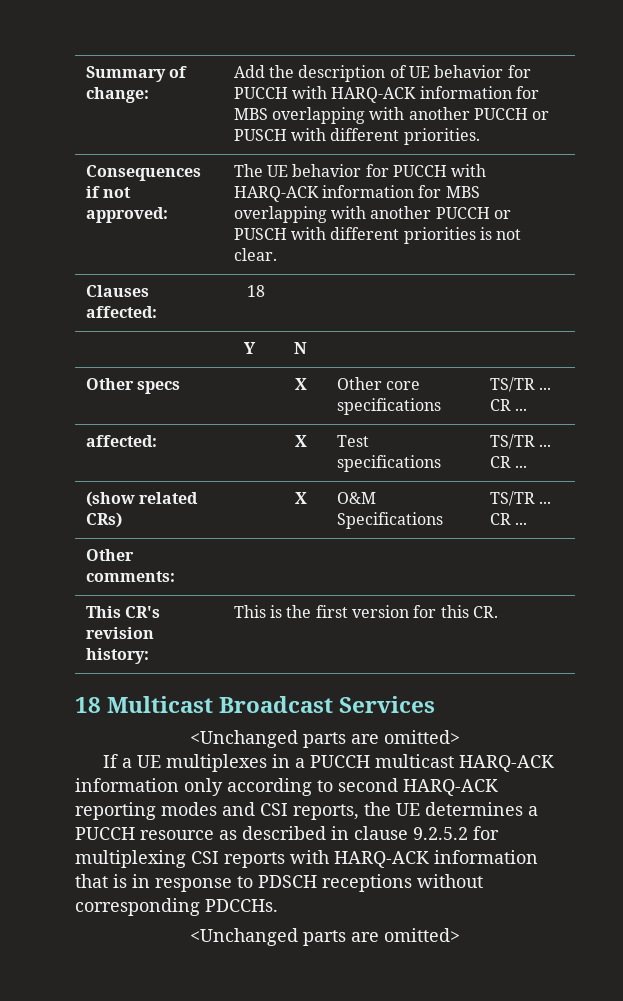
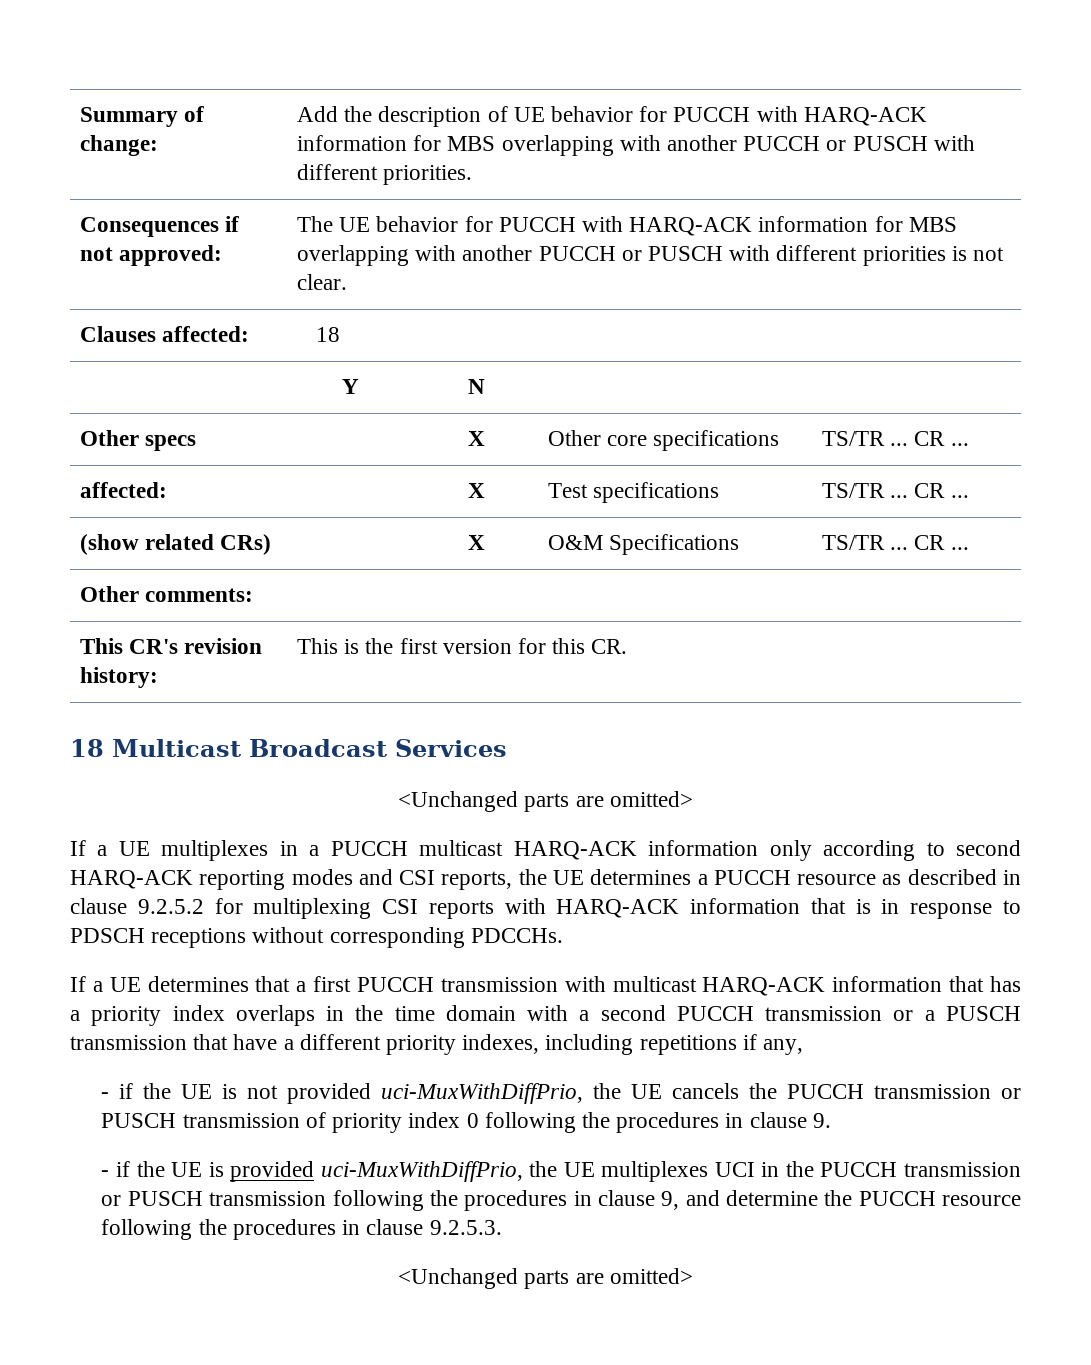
(278, 905) none -> [70,976,1021,996] [70,1005,1021,1026] [70,1034,804,1055] [101,1083,1021,1104] [101,1112,831,1133] [101,1161,1021,1182] [101,1190,1022,1211] [101,1219,502,1240] // If a UE determines that a first PUCCH transmission with multicast HARQ-ACK information that has a priority index overlaps in the time domain with a second PUCCH transmission or a PUSCH transmission that have a different priority indexes, including repetitions if any, // - if the UE is not provided uci-MuxWithDiffPrio, the UE cancels the PUCCH transmission or PUSCH transmission of priority index 0 following the procedures in clause 9. // - if the UE is provided uci-MuxWithDiffPrio, the UE multiplexes UCI in the PUCCH transmission or PUSCH transmission following the procedures in clause 9, and determine the PUCCH resource following the procedures in clause 9.2.5.3.

